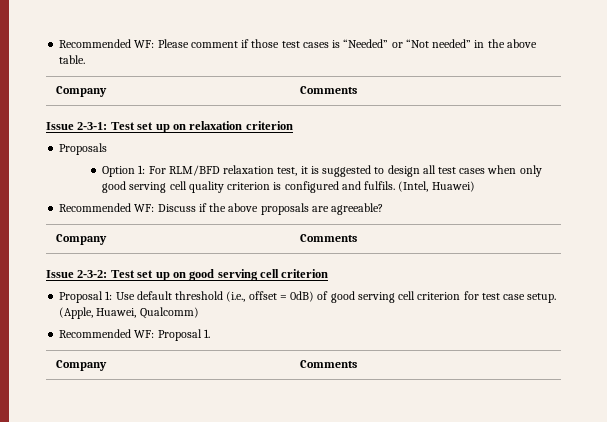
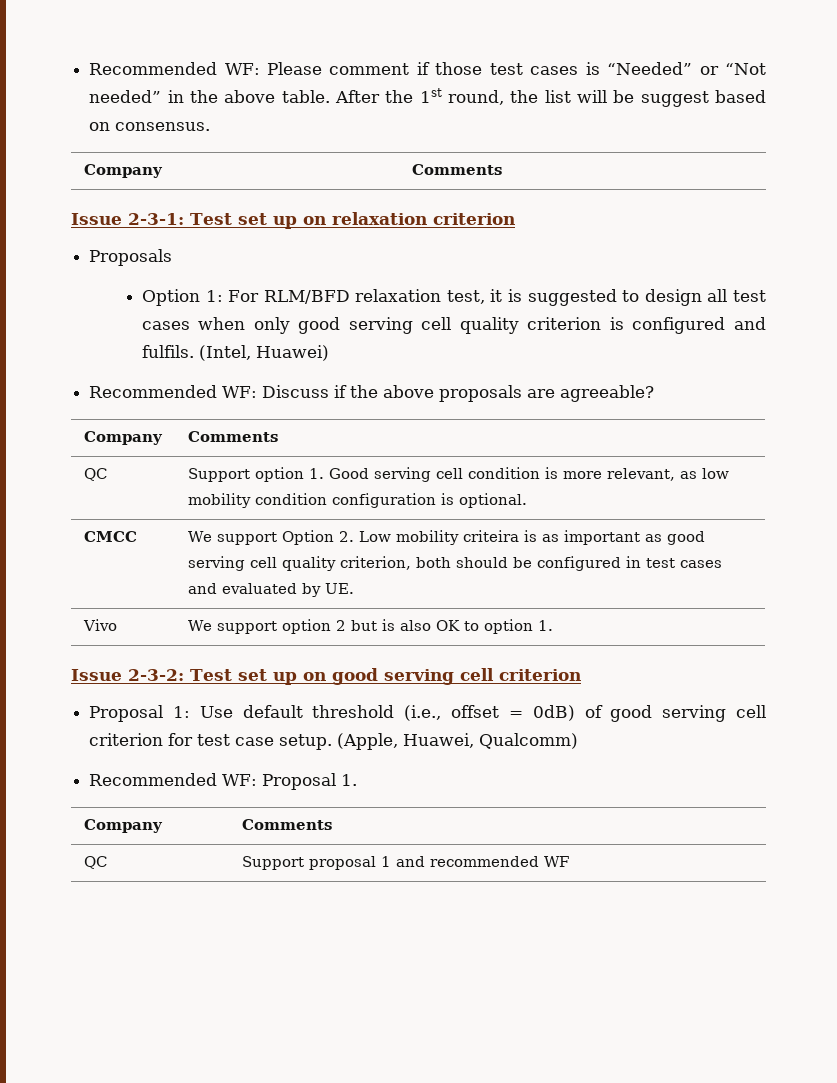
(86, 59) none -> [334,88,766,107] [89,122,211,131] After the 1st round, the list will be suggest based on consensus.
(357, 238) none -> [83,468,107,481] [187,467,729,482] [187,493,527,508] [83,531,137,542] [187,530,705,545] [187,556,722,571] [187,583,354,597] [82,619,117,631] [187,619,553,634] // QC | Support option 1. Good serving cell condition is more relevant, as low mobility condition configuration is optional. // CMCC | We support Option 2. Low mobility criteira is as important as good serving cell quality criterion, both should be configured in test cases and evaluated by UE. // Vivo | We support option 2 but is also OK to option 1.
(357, 364) none -> [83,856,107,869] [241,856,569,870] // QC | Support proposal 1 and recommended WF

